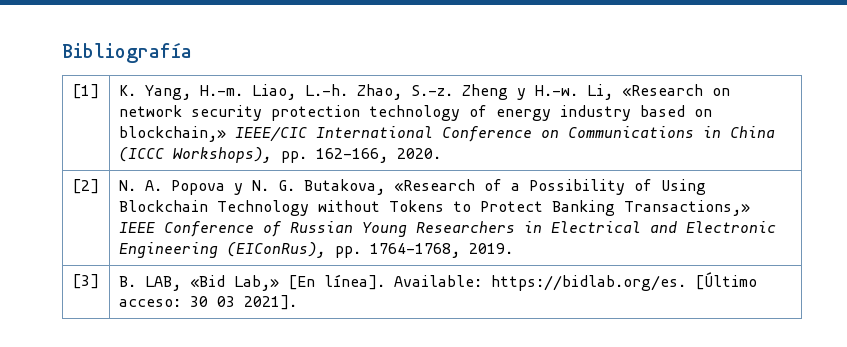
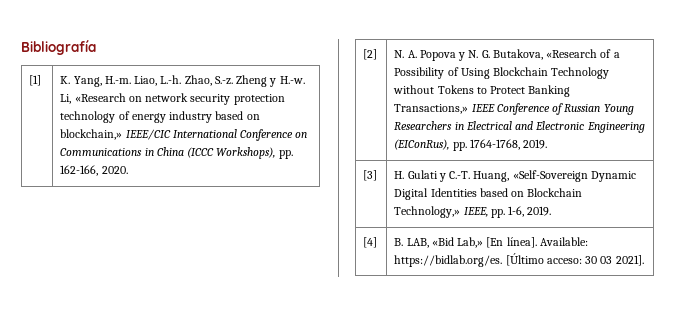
(99, 281) none -> [394,170,636,182] [394,188,583,200] [394,206,552,218] [363,237,378,248] | H. Gulati y C.-T. Huang, «Self-Sovereign Dynamic Digital Identities based on Blockchain Technology,» IEEE, pp. 1-6, 2019. // [4]

